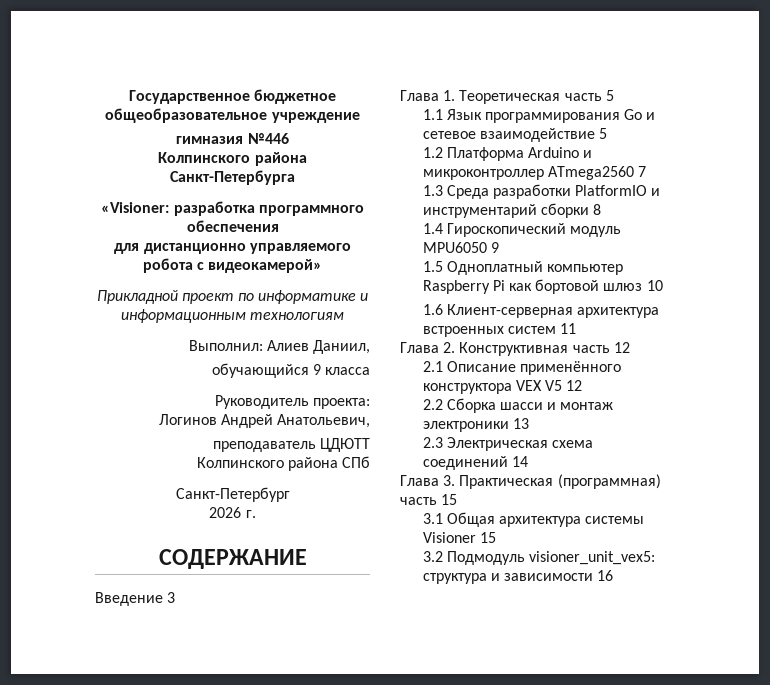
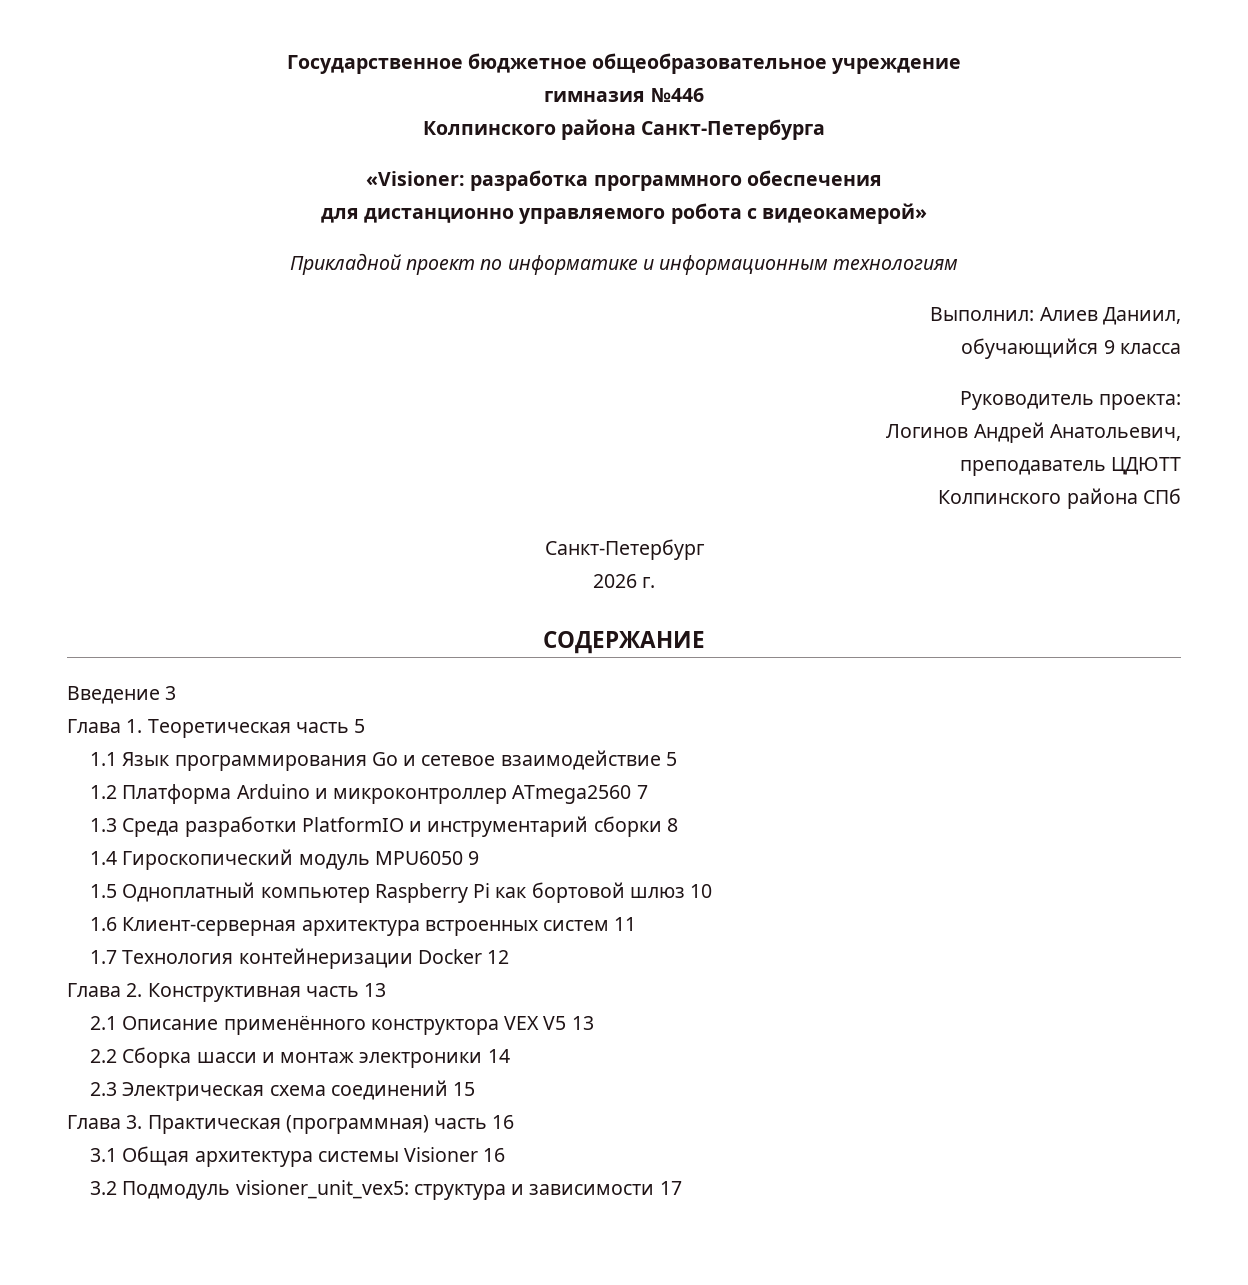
(576, 328) none -> [90,948,510,969] // 1.7 Технология контейнеризации Docker 12
[613,342,630,353] 12 -> [364,983,387,997] 13
[566,380,583,391] 12 -> [571,1016,594,1030] 13
[512,418,529,429] 13 -> [487,1049,510,1063] 14
[511,456,528,467] 14 -> [453,1082,476,1096] 15
[441,494,458,505] 15 -> [492,1115,515,1129] 16
[479,532,496,543] 15 -> [483,1148,506,1162] 16
[597,570,614,581] 16 -> [659,1181,682,1195] 17

